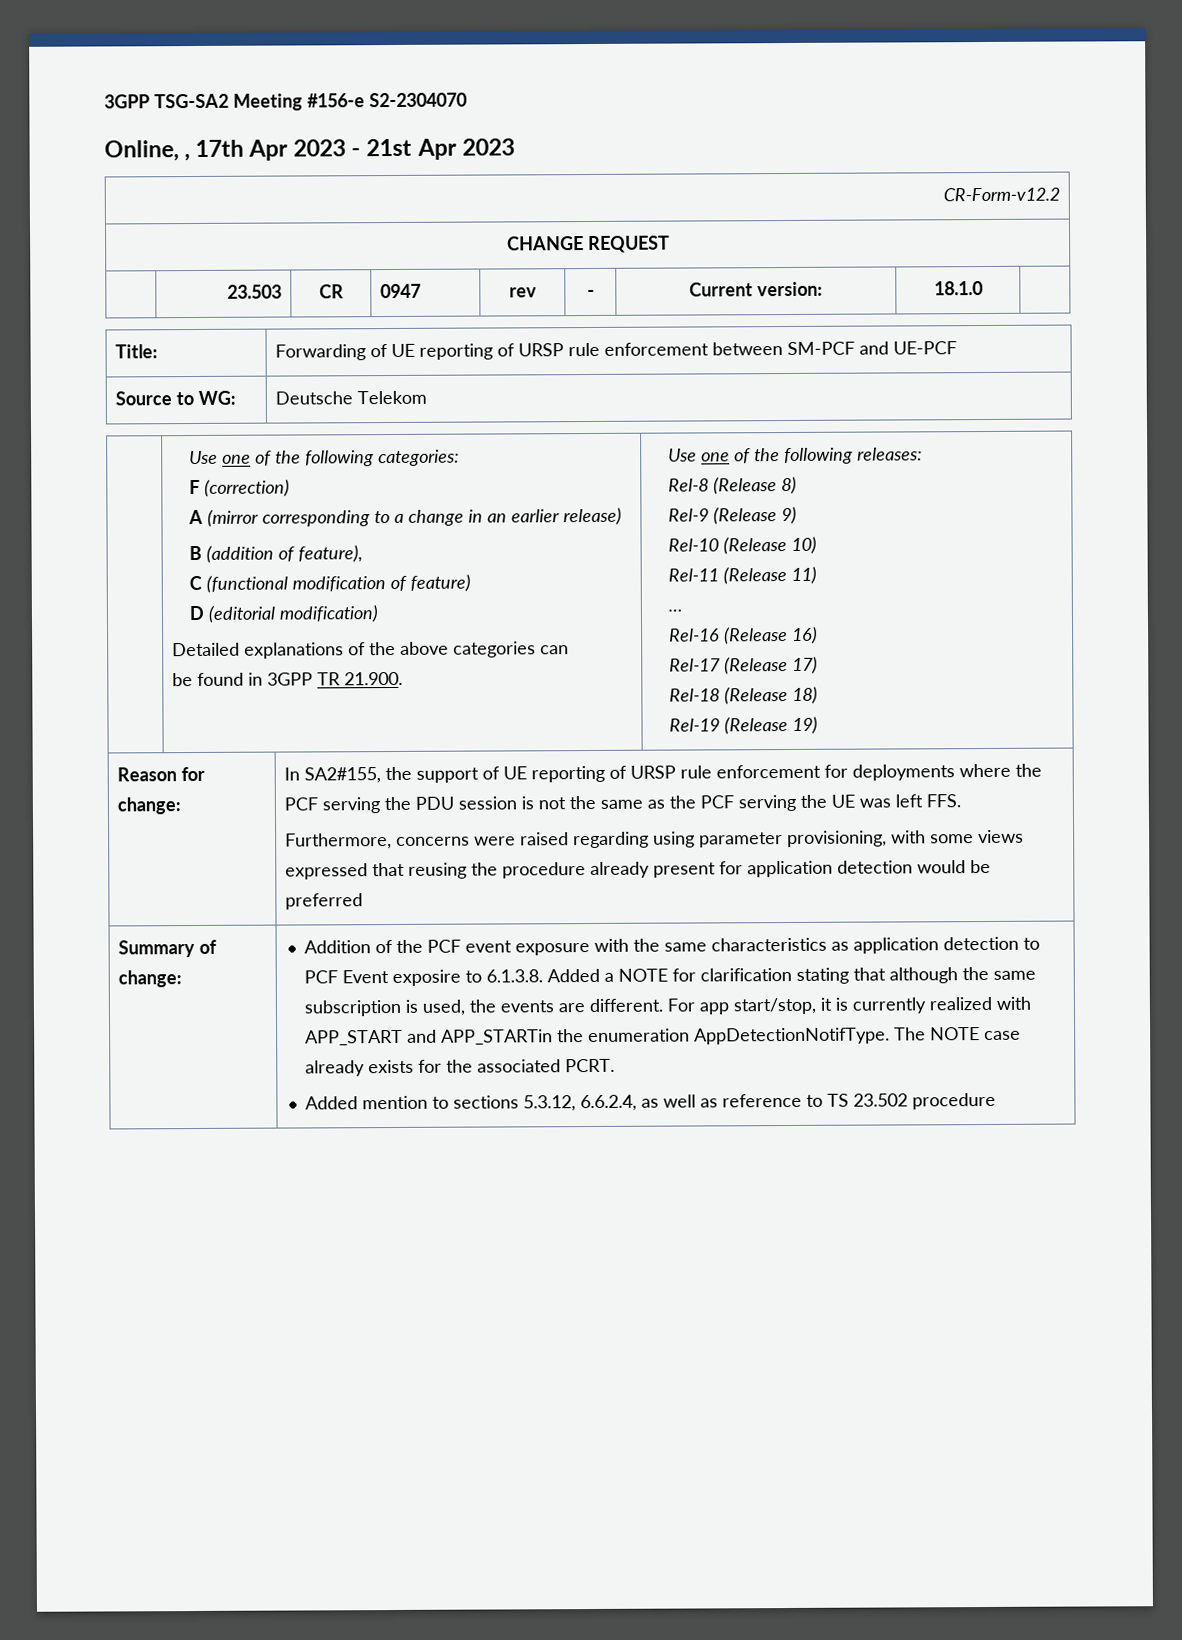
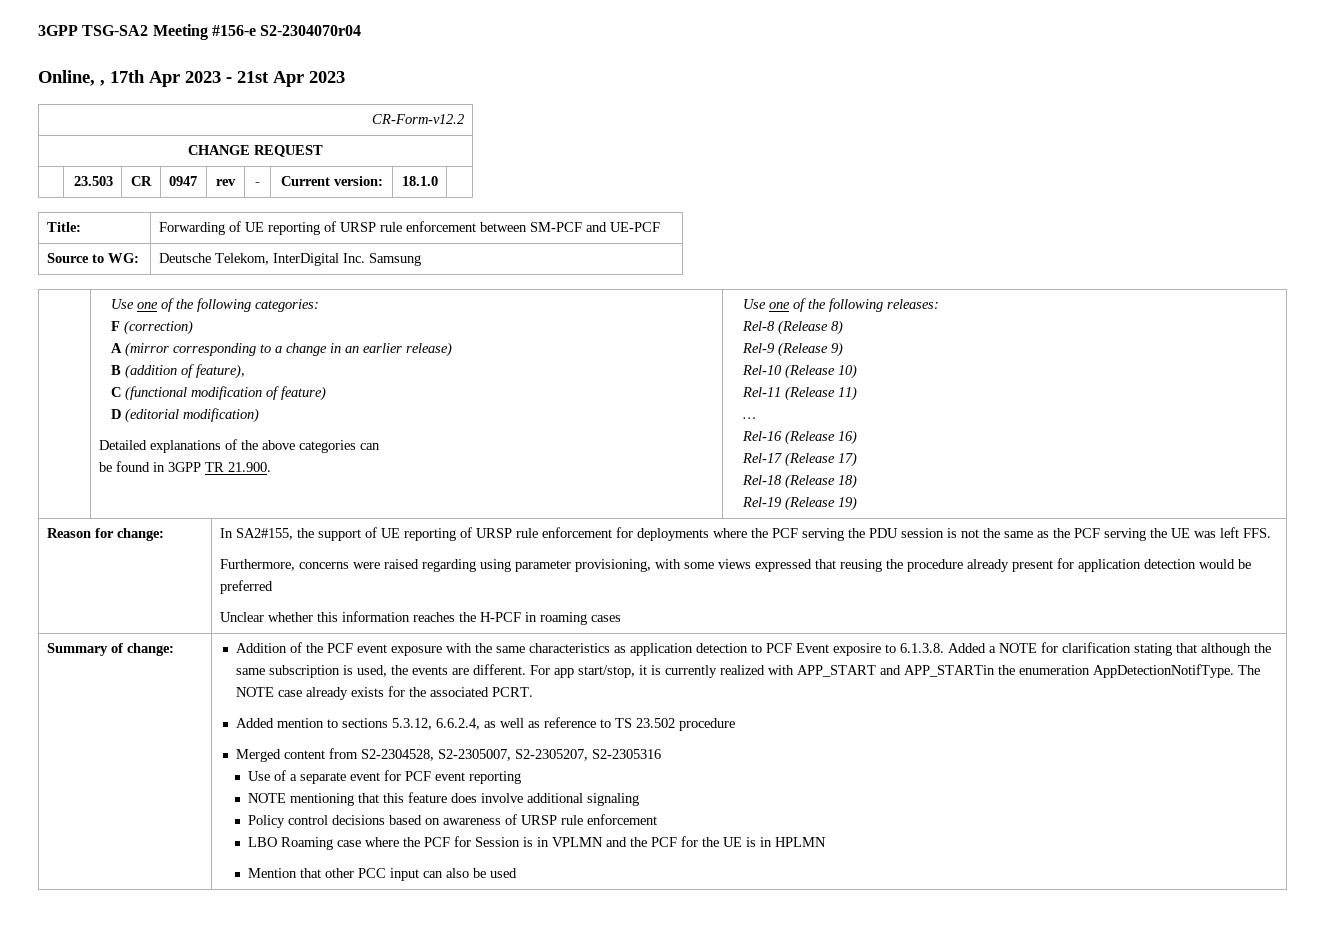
[369,92,467,108] S2-2304070 -> [260,25,362,36] S2-2304070r04
[356,390,427,405] Telekom -> [214,253,421,266] Telekom, InterDigital Inc. Samsung
(363, 901) none -> [219,611,621,625] // Unclear whether this information reaches the H-PCF in roaming cases
(997, 1101) none -> [235,748,661,762] [248,770,522,784] [248,792,640,806] [248,814,658,828] [248,836,827,850] [248,868,518,881] // Merged content from S2-2304528, S2-2305007, S2-2305207, S2-2305316 // Use of a separate event for PCF event reporting // NOTE mentioning that this feature does involve additional signaling // Policy control decisions based on awareness of URSP rule enforcement // LBO Roaming case where the PCF for Session is in VPLMN and the PCF for the UE is in HPLMN // Mention that other PCC input can also be used

